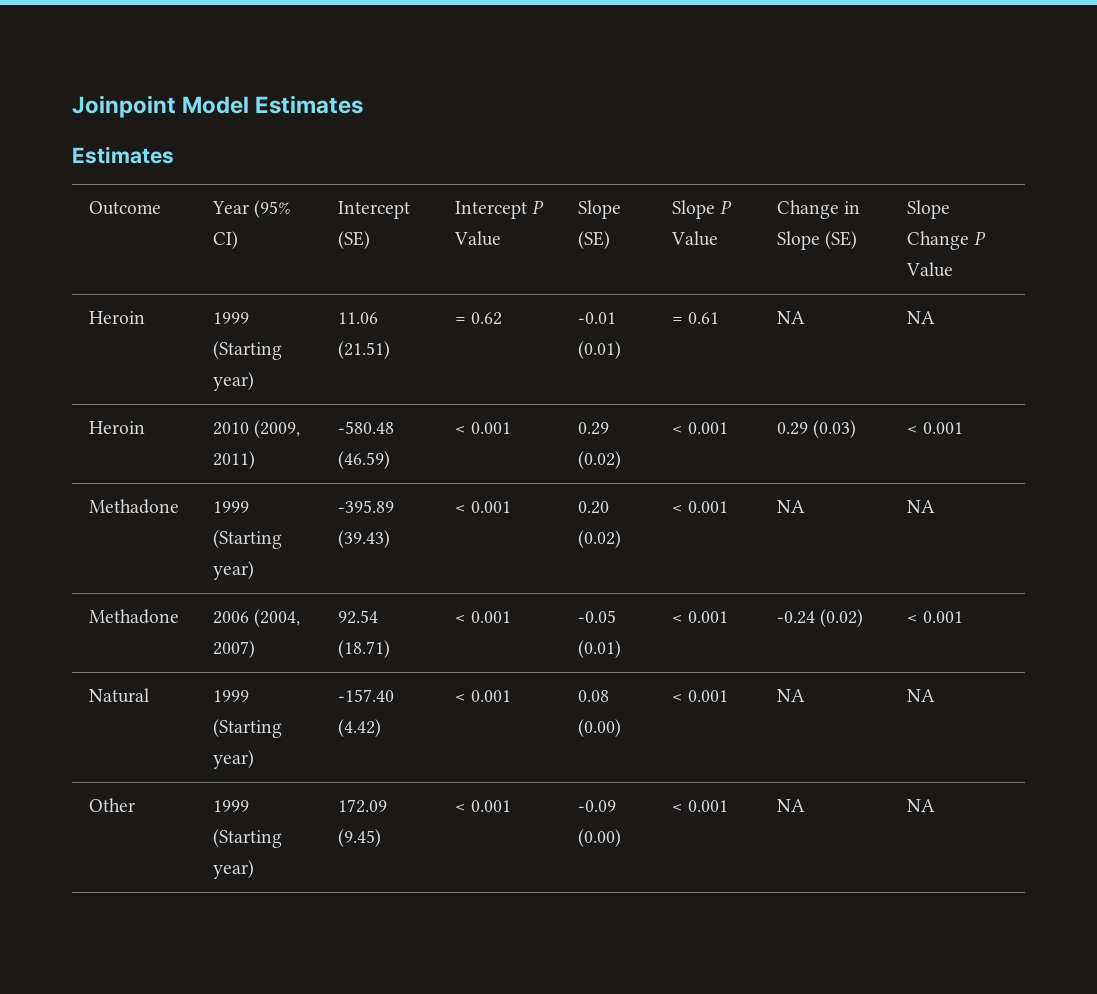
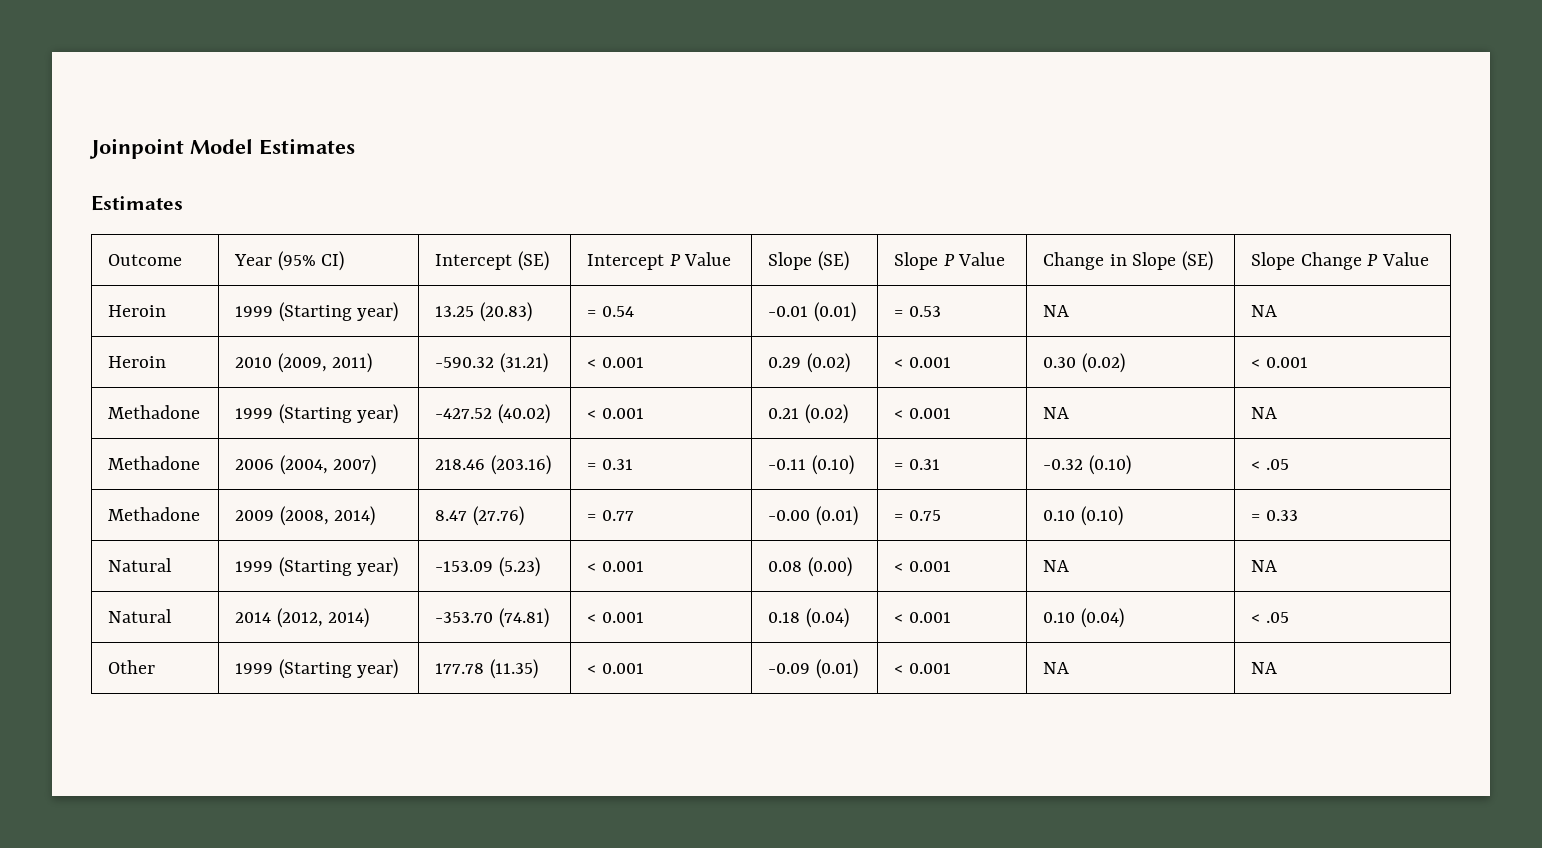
[337,312,378,324] [337,341,390,359] [454,312,503,325] 11.06 (21.51) | = 0.62 -> [435,302,532,322] [587,306,634,317] 13.25 (20.83) | = 0.54
[688,312,720,324] 0.61 -> [908,306,941,317] 0.53
[337,421,394,434] [337,451,390,469] -580.48 (46.59) -> [435,353,548,373] -590.32 (31.21)
[776,420,857,438] 0.29 (0.03) -> [1043,353,1125,373] 0.30 (0.02)
[337,500,394,513] [337,530,390,548] [454,501,512,513] [577,501,609,514] -395.89 (39.43) | < 0.001 | 0.20 -> [435,404,550,424] [587,408,644,419] [768,408,800,419] -427.52 (40.02) | < 0.001 | 0.21
[337,610,378,624] [337,640,390,658] [454,611,512,623] [577,610,616,623] [577,640,621,658] [671,611,729,623] [776,609,864,627] [906,611,964,623] 92.54 (18.71) | < 0.001 | -0.05 (0.01) | < 0.001 | -0.24 (0.02) | < 0.001 -> [435,455,551,475] [587,459,633,470] [768,455,854,475] [894,459,940,470] [1043,455,1131,475] [1251,459,1289,470] [108,507,201,521] [235,506,376,526] [435,506,524,526] [587,510,634,521] [768,506,858,526] [894,510,941,521] [1043,506,1123,526] [1251,510,1298,521] 218.46 (203.16) | = 0.31 | -0.11 (0.10) | = 0.31 | -0.32 (0.10) | < .05 // Methadone | 2009 (2008, 2014) | 8.47 (27.76) | = 0.77 | -0.00 (0.01) | = 0.75 | 0.10 (0.10) | = 0.33
[337,689,394,702] [337,719,381,737] -157.40 (4.42) -> [435,557,540,577] -153.09 (5.23)
(935, 695) none -> [108,609,173,623] [235,608,370,628] [435,608,549,628] [587,612,644,623] [768,608,849,628] [894,612,951,623] [1043,608,1124,628] [1251,612,1289,623] // Natural | 2014 (2012, 2014) | -353.70 (74.81) | < 0.001 | 0.18 (0.04) | < 0.001 | 0.10 (0.04) | < .05
[337,799,387,813] [337,829,381,847] 172.09 (9.45) -> [435,659,538,679] 177.78 (11.35)
[577,829,621,847] (0.00) -> [815,659,858,679] (0.01)

